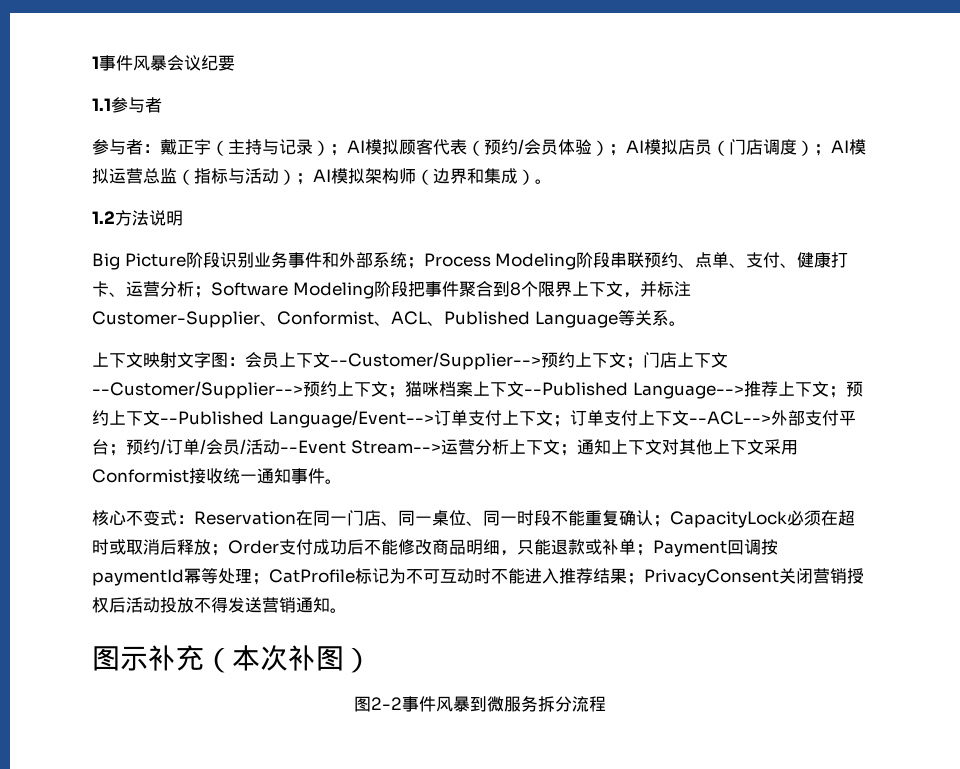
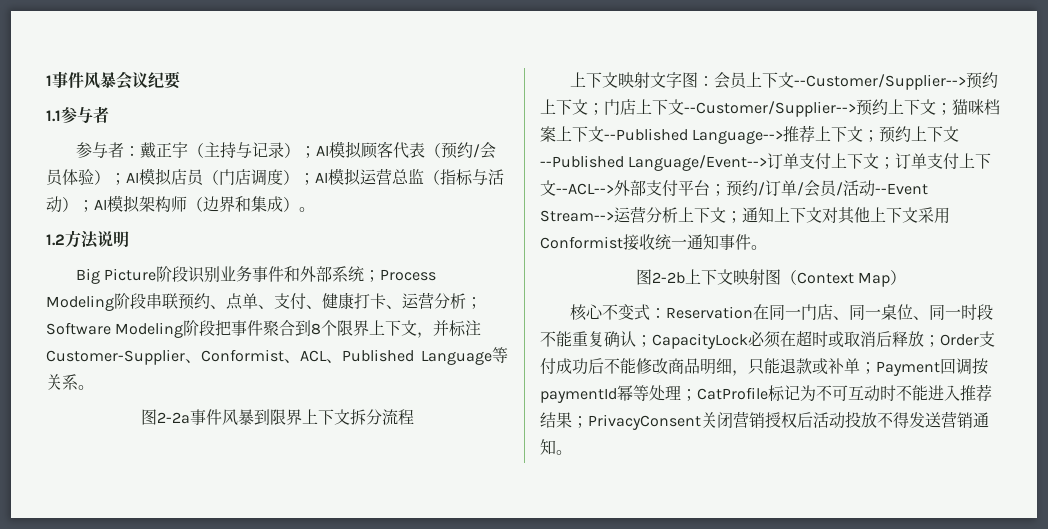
(686, 323) none -> [140,409,414,426] // 图2-2a事件风暴到限界上下文拆分流程
(342, 481) none -> [635,269,907,287] // 图2-2b上下文映射图（Context Map）
[92,645,372,673] [354,696,606,712] // 图示补充（本次补图） // 图2-2事件风暴到微服务拆分流程 -> (572, 452) none

